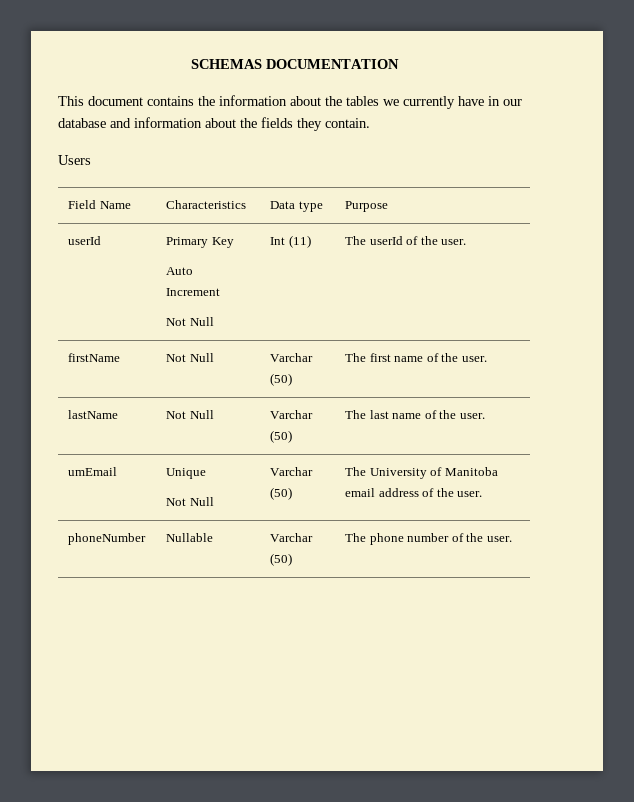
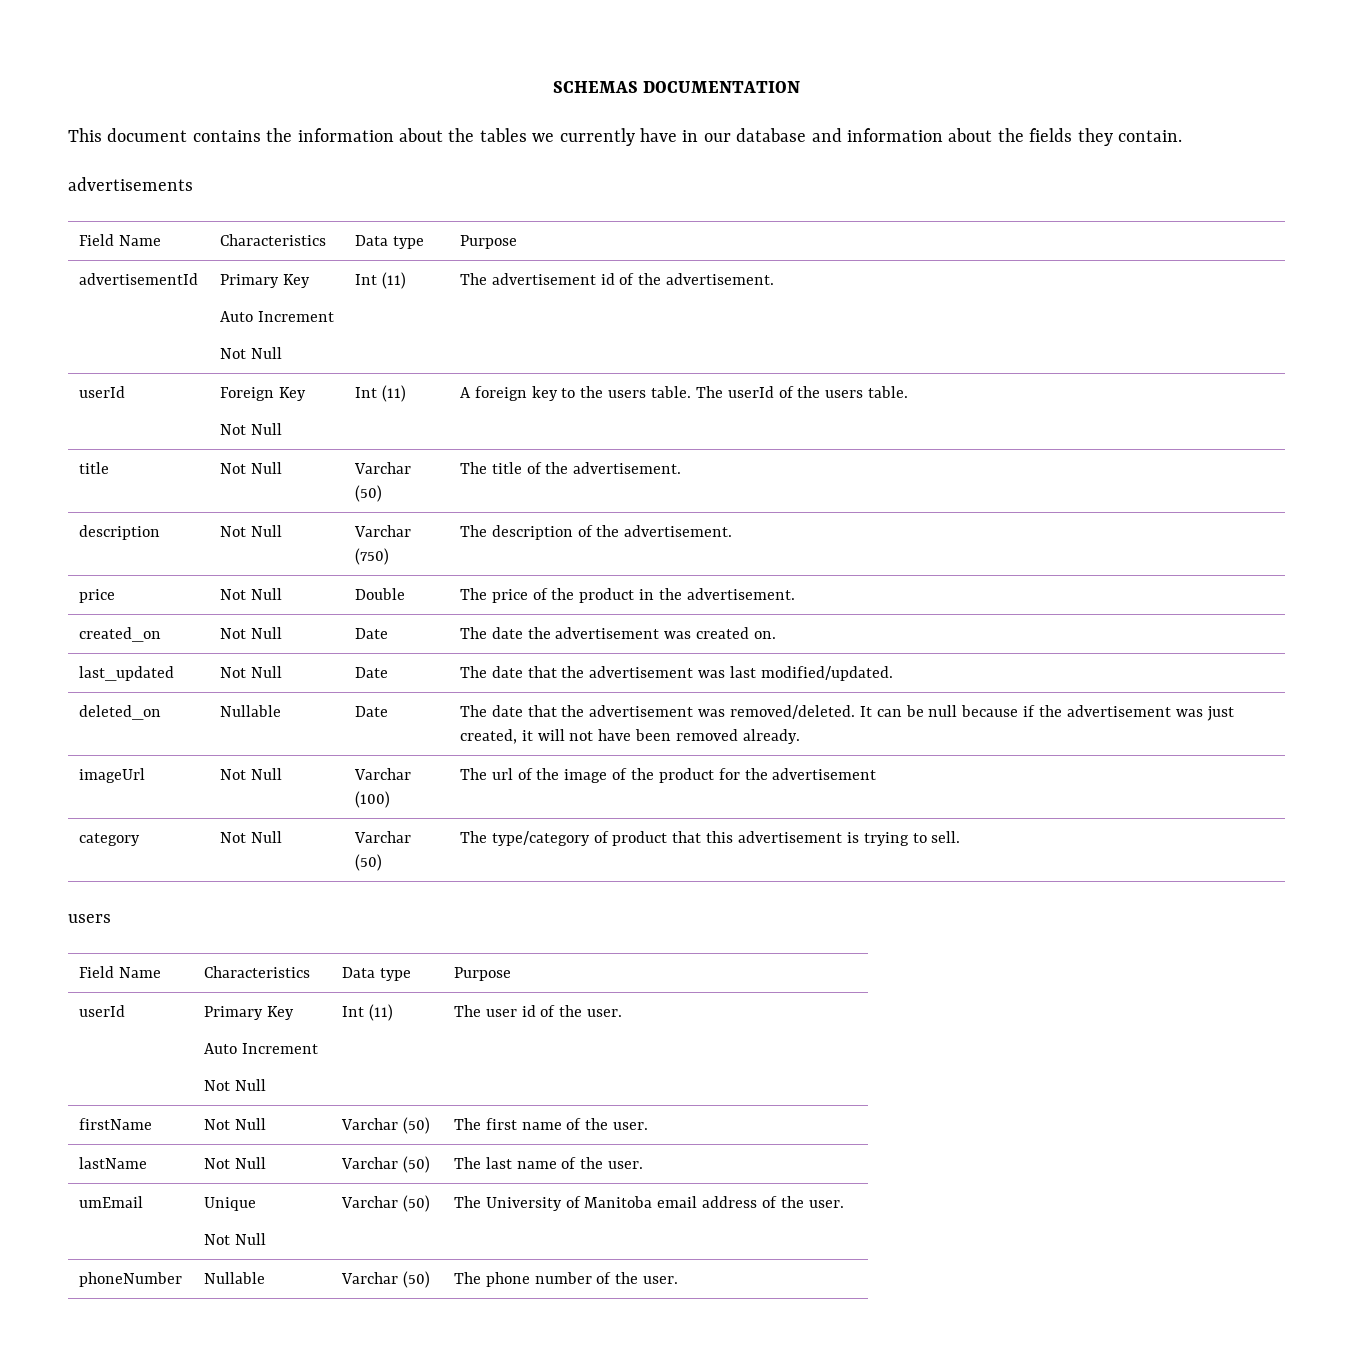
[58,155,91,165] Users -> [68,177,193,191] [78,234,161,246] [219,234,326,246] [354,235,424,249] [459,235,517,249] [78,273,198,285] [219,274,310,288] [219,311,334,322] [219,347,282,359] [354,272,406,289] [459,273,775,285] [78,386,125,398] [219,387,306,401] [219,423,282,435] [354,385,406,402] [459,386,909,401] [78,462,109,474] [219,462,282,474] [353,462,411,474] [354,485,382,502] [459,462,682,474] [78,525,160,540] [219,525,282,537] [353,525,411,537] [354,548,389,565] [459,525,733,540] [78,589,115,603] [219,588,282,600] [354,588,405,600] [459,588,795,603] [78,627,161,642] [219,627,282,639] [354,628,388,639] [459,627,777,639] [78,666,174,681] [219,666,282,678] [354,667,388,678] [459,666,893,681] [78,705,161,720] [219,705,281,717] [354,706,388,717] [459,705,1234,721] [459,729,800,744] [78,768,145,783] [219,768,282,780] [353,768,411,780] [354,791,390,808] [459,768,877,783] [78,833,140,846] [219,831,282,843] [353,831,411,843] [354,854,382,871] [459,831,961,846] [68,914,111,923] advertisements // Field Name | Characteristics | Data type | Purpose // advertisementId | Primary Key // Auto Increment // Not Null | Int (11) | The advertisement id of the advertisement. // userId | Foreign Key // Not Null | Int (11) | A foreign key to the users table. The userId of the users table. // title | Not Null | Varchar (50) | The title of the advertisement. // description | Not Null | Varchar (750) | The description of the advertisement. // price | Not Null | Double | The price of the product in the advertisement. // created_on | Not Null | Date | The date the advertisement was created on. // last_updated | Not Null | Date | The date that the advertisement was last modified/updated. // deleted_on | Nullable | Date | The date that the advertisement was removed/deleted. It can be null because if the advertisement was just created, it will not have been removed already. // imageUrl | Not Null | Varchar (100) | The url of the image of the product for the advertisement // category | Not Null | Varchar (50) | The type/category of product that this advertisement is trying to sell. // users
[369,236,403,245] userId -> [485,1005,536,1017] user id

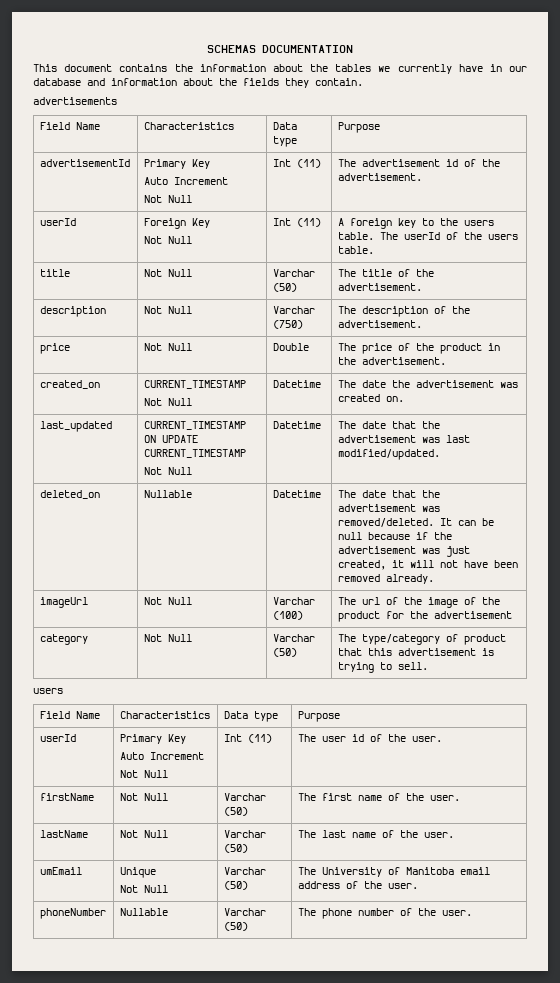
[219,627,282,639] [354,628,388,639] Not Null | Date -> [143,380,246,389] [143,398,192,406] [272,380,321,388] CURRENT_TIMESTAMP // Not Null | Datetime
[219,666,282,678] [354,667,388,678] Not Null | Date -> [143,421,246,430] [143,435,198,443] [143,449,246,458] [143,467,192,475] [272,421,321,429] CURRENT_TIMESTAMP ON UPDATE CURRENT_TIMESTAMP // Not Null | Datetime
[354,706,388,717] Date -> [272,490,321,498] Datetime

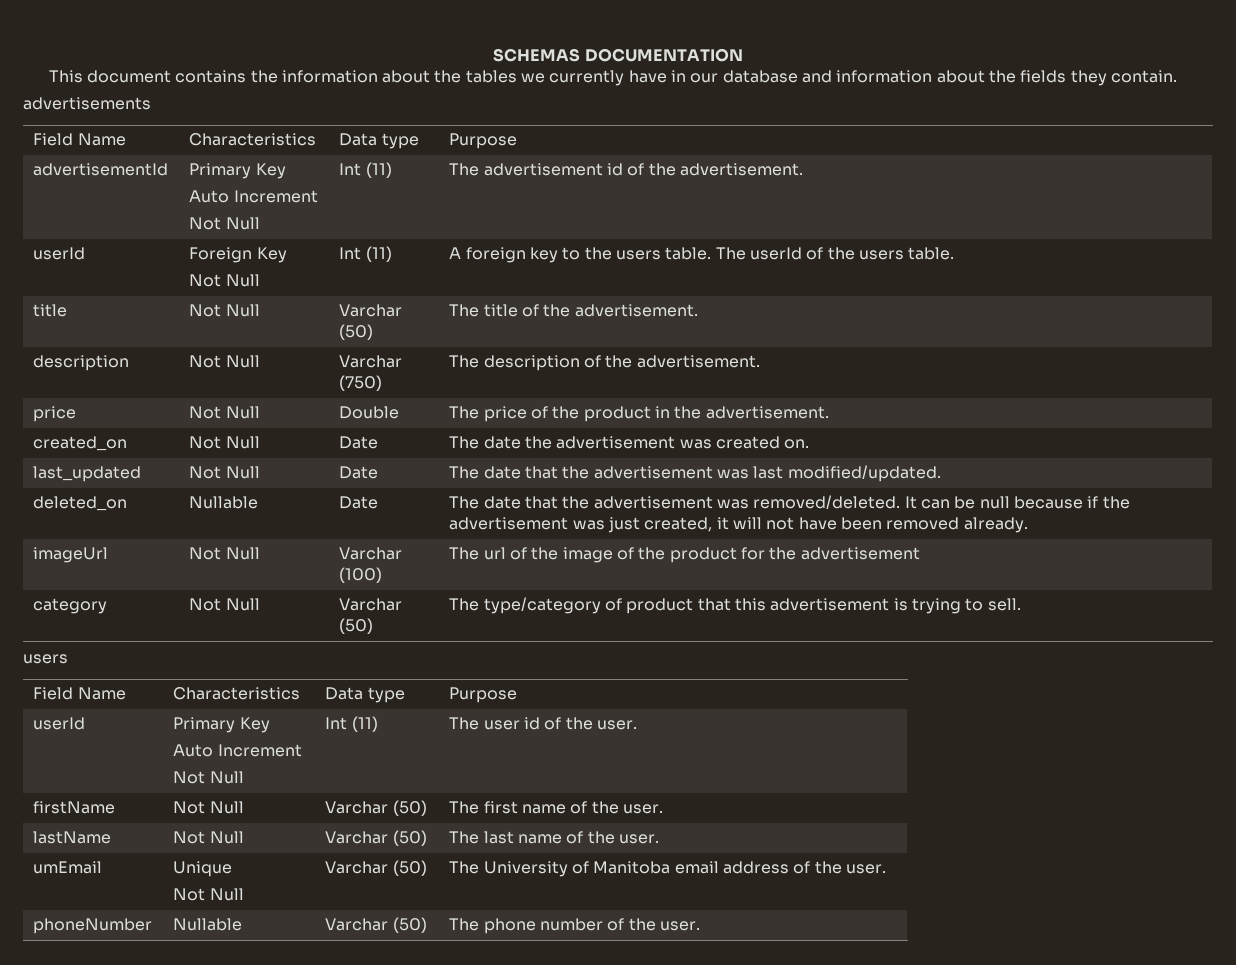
[143,380,246,389] [143,398,192,406] [272,380,321,388] CURRENT_TIMESTAMP // Not Null | Datetime -> [189,436,260,449] [339,436,379,449] Not Null | Date
[143,421,246,430] [143,435,198,443] [143,449,246,458] [143,467,192,475] [272,421,321,429] CURRENT_TIMESTAMP ON UPDATE CURRENT_TIMESTAMP // Not Null | Datetime -> [189,466,260,479] [339,466,379,479] Not Null | Date
[272,490,321,498] Datetime -> [339,496,379,509] Date

